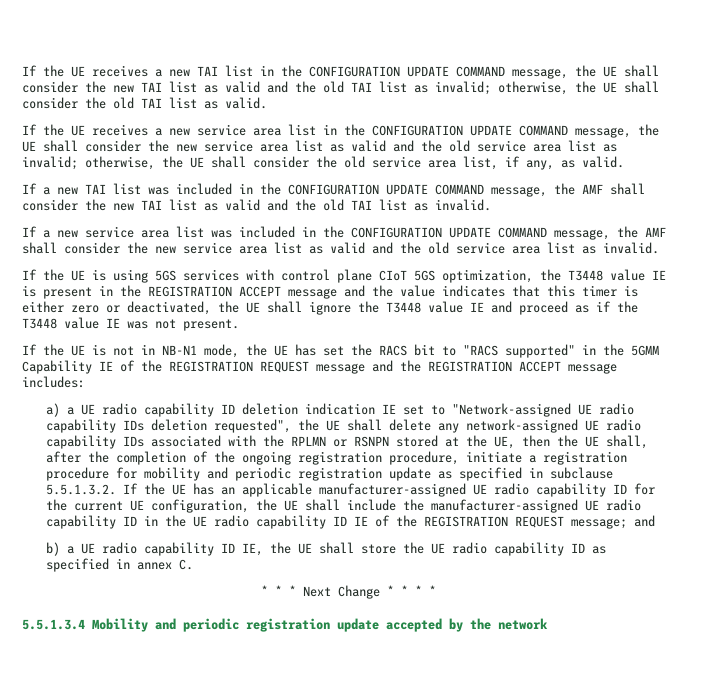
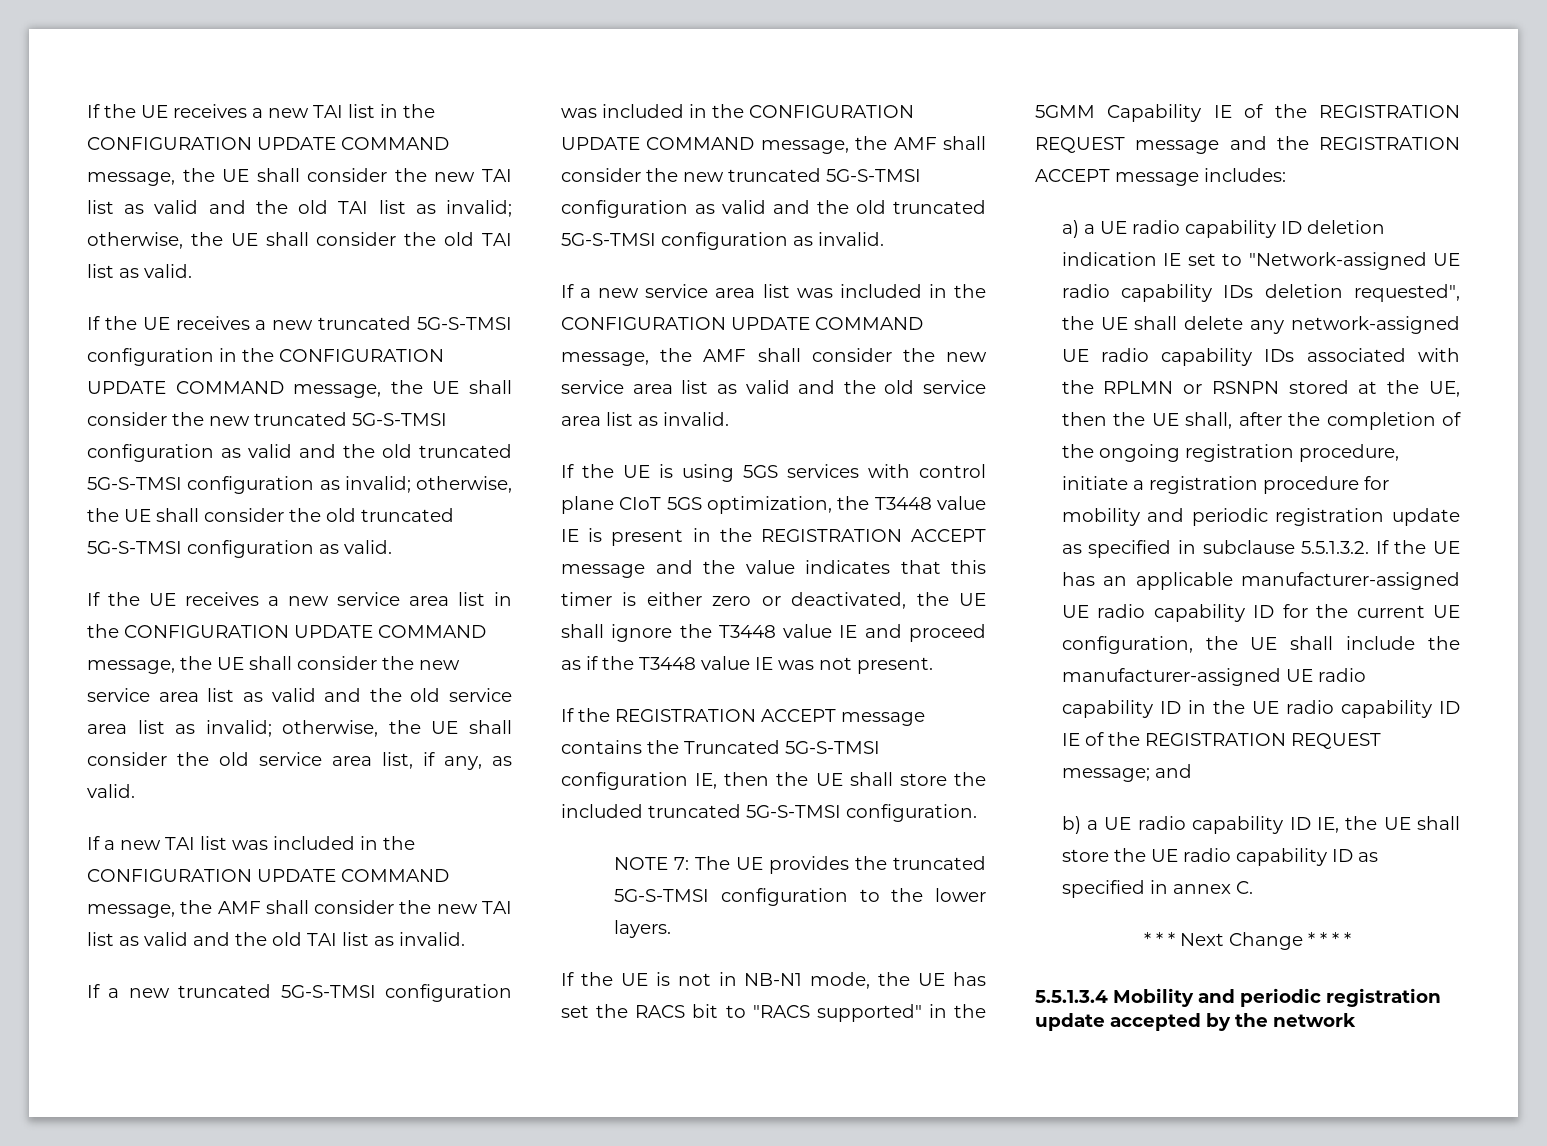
(267, 103) none -> [87,316,512,330] [87,348,444,366] [87,380,512,398] [87,412,447,426] [87,444,512,462] [87,476,512,494] [87,508,454,522] [87,540,392,558] // If the UE receives a new truncated 5G-S-TMSI configuration in the CONFIGURATION UPDATE COMMAND message, the UE shall consider the new truncated 5G-S-TMSI configuration as valid and the old truncated 5G-S-TMSI configuration as invalid; otherwise, the UE shall consider the old truncated 5G-S-TMSI configuration as valid.
(491, 205) none -> [87,984,512,1002] [561,104,914,118] [561,136,986,154] [561,168,921,182] [561,200,986,218] [561,232,884,250] // If a new truncated 5G-S-TMSI configuration was included in the CONFIGURATION UPDATE COMMAND message, the AMF shall consider the new truncated 5G-S-TMSI configuration as valid and the old truncated 5G-S-TMSI configuration as invalid.
(239, 325) none -> [561,708,925,726] [561,740,880,754] [561,772,986,790] [561,804,977,822] [614,856,986,874] [614,888,986,906] [614,920,672,938] // If the REGISTRATION ACCEPT message contains the Truncated 5G-S-TMSI configuration IE, then the UE shall store the included truncated 5G-S-TMSI configuration. // NOTE 7: The UE provides the truncated 5G-S-TMSI configuration to the lower layers.

